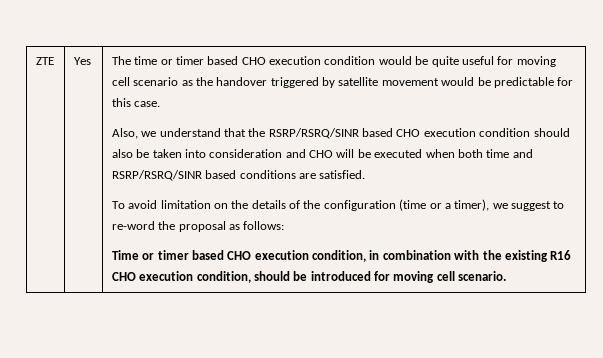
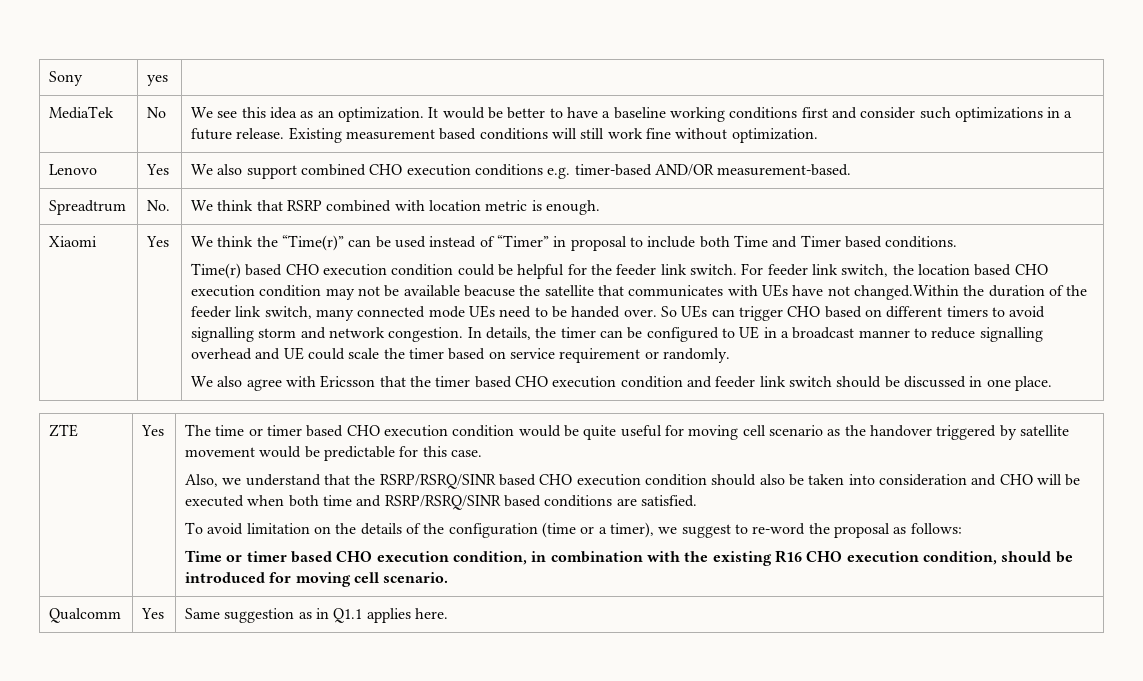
(35, 61) none -> [49,71,84,86] [147,75,169,86] [49,106,115,119] [147,107,167,118] [191,107,1073,122] [191,127,818,143] [49,164,98,175] [146,164,170,175] [191,164,852,179] [49,200,127,215] [147,200,171,211] [191,200,600,215] [49,236,98,247] [146,236,170,247] [191,235,958,251] [191,263,1048,279] [191,284,1088,300] [191,305,1046,321] [191,326,1043,342] [191,347,730,363] [191,375,1052,391] Sony | yes | // MediaTek | No | We see this idea as an optimization. It would be better to have a baseline working conditions first and consider such optimizations in a future release. Existing measurement based conditions will still work fine without optimization. // Lenovo | Yes | We also support combined CHO execution conditions e.g. timer-based AND/OR measurement-based. // Spreadtrum | No. | We think that RSRP combined with location metric is enough. // Xiaomi | Yes | We think the “Time(r)” can be used instead of “Timer” in proposal to include both Time and Timer based conditions. // Time(r) based CHO execution condition could be helpful for the feeder link switch. For feeder link switch, the location based CHO execution condition may not be available beacuse the satellite that communicates with UEs have not changed.Within the duration of the feeder link switch, many connected mode UEs need to be handed over. So UEs can trigger CHO based on different timers to avoid signalling storm and network congestion. In details, the timer can be configured to UE in a broadcast manner to reduce signalling overhead and UE could scale the timer based on service requirement or randomly. // We also agree with Ericsson that the timer based CHO execution condition and feeder link switch should be discussed in one place. //
(507, 276) none -> [49,608,122,623] [141,608,165,619] [185,608,449,623] // Qualcomm | Yes | Same suggestion as in Q1.1 applies here.

